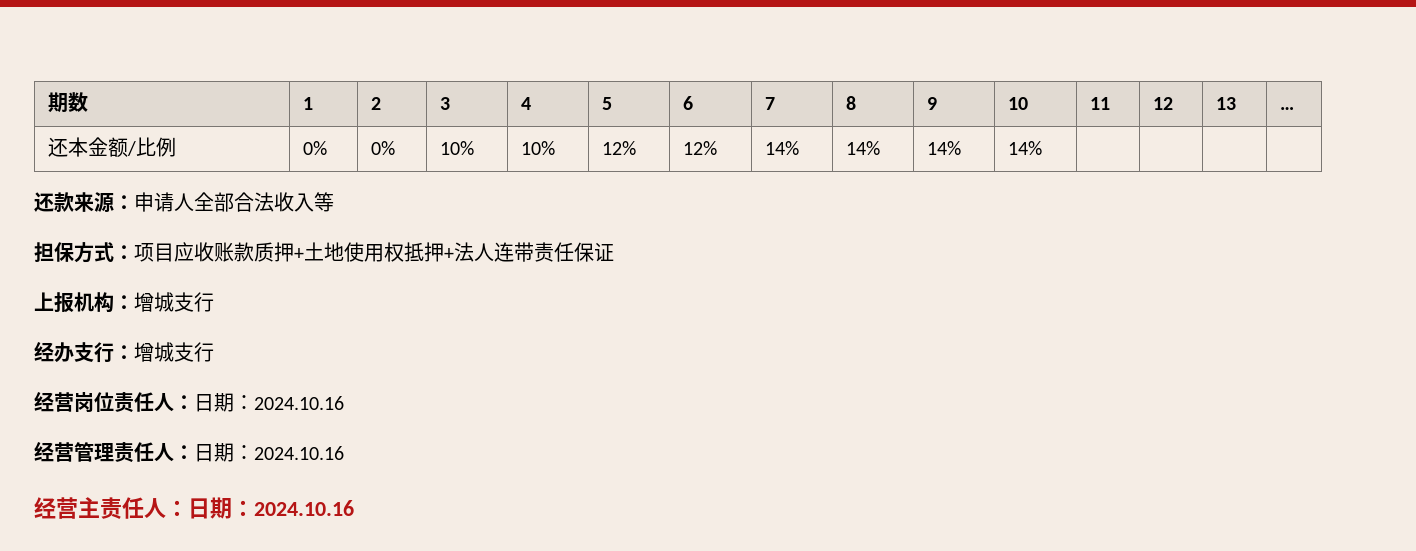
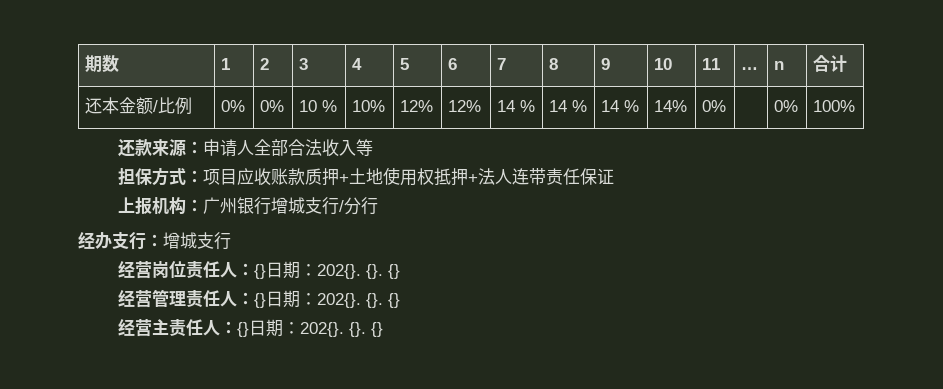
[1153,97,1174,110] [1216,97,1237,110] [1280,107,1295,110] 12 | 13 | … -> [741,67,759,70] [774,61,785,70] [813,55,848,72] … | n | 合计
[440,141,475,155] 10% -> [299,100,338,112] 10 %
[765,141,800,155] [846,141,881,155] [927,141,962,155] [1008,141,1043,155] 14% | 14% | 14% | 14% | | | | -> [497,100,536,112] [549,100,588,112] [601,100,640,112] [654,100,688,112] [702,100,727,112] [774,100,799,112] [813,100,856,112] 14 % | 14 % | 14 % | 14% | 0% | | 0% | 100%
[134,292,214,312] 增城支行 -> [202,197,378,215] 广州银行增城支行/分行
[194,393,344,412] 日期：2024.10.16 -> [253,261,400,279] {}日期：202{}. {}. {}
[194,443,344,462] [34,497,354,519] 日期：2024.10.16 // 经营主责任人：日期：2024.10.16 -> [253,290,400,308] [117,319,383,337] {}日期：202{}. {}. {} // 经营主责任人：{}日期：202{}. {}. {}

